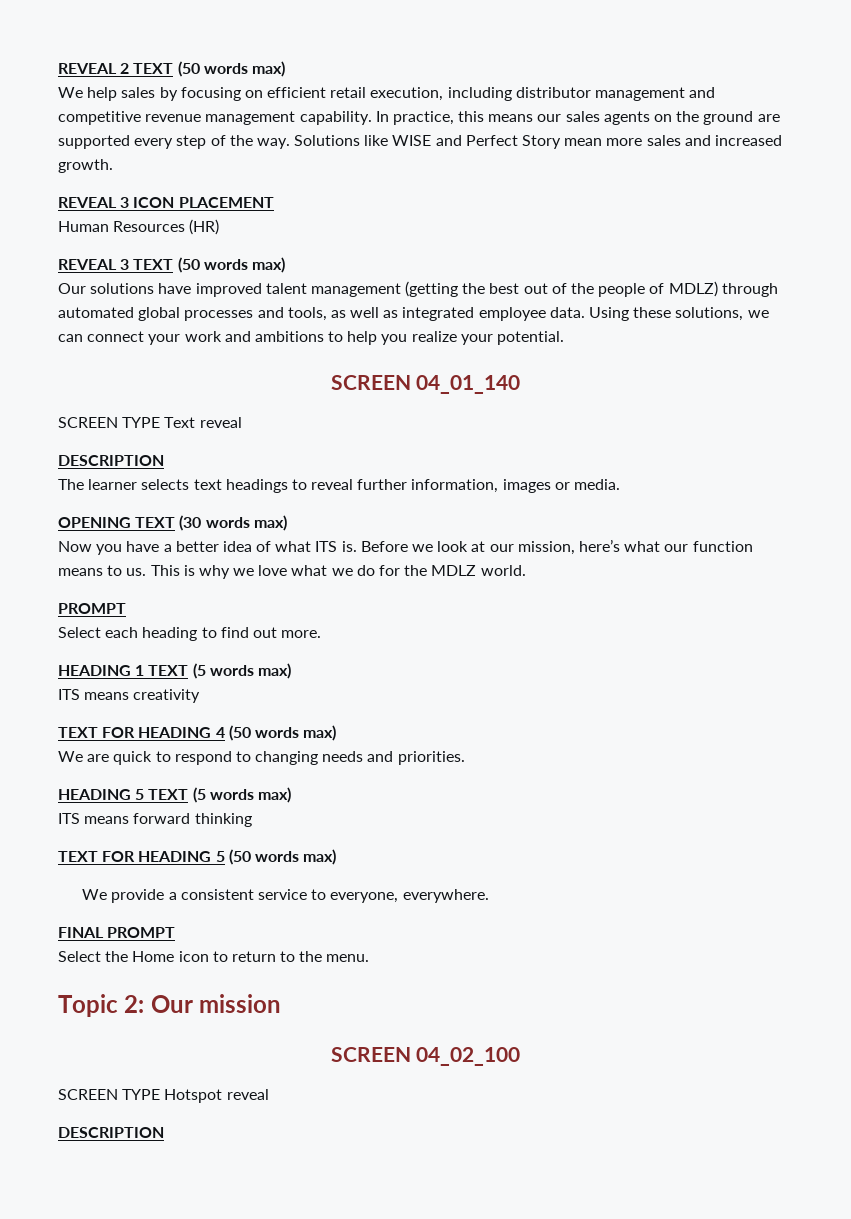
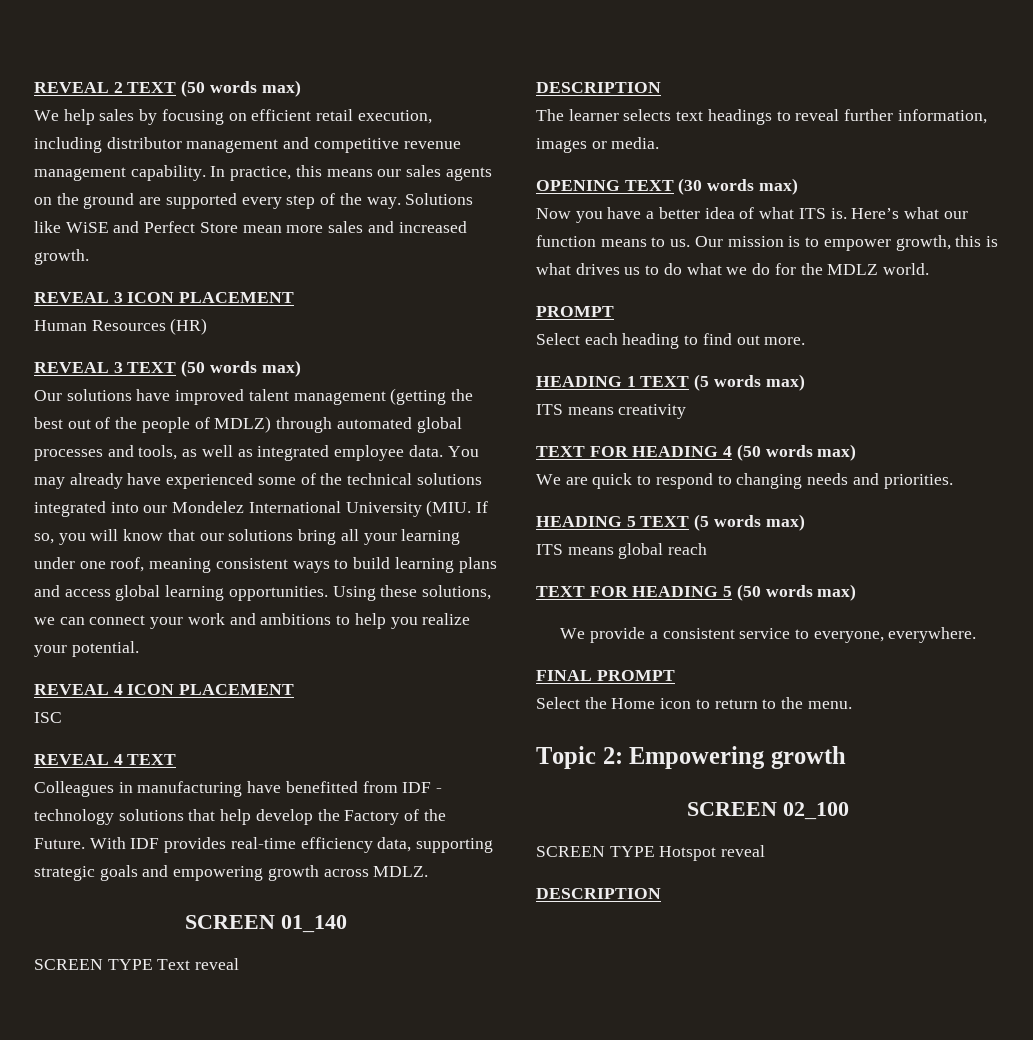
[392,135,432,146] WISE -> [65,222,109,233] WiSE
[522,135,562,149] Story -> [199,222,238,233] Store
(585, 312) none -> [447,446,479,457] [34,473,482,489] [34,500,489,517] [34,529,461,545] [34,557,497,573] [34,585,328,601] You may already have experienced some of the technical solutions integrated into our Mondelez International University (MIU. If so, you will know that our solutions bring all your learning under one roof, meaning consistent ways to build learning plans and access global learning opportunities.
[330,375,521,394] // SCREEN 04_01_140 -> [34,684,295,695] [34,712,62,723] [34,754,177,765] [34,781,443,797] [34,809,446,825] [34,837,494,853] [34,865,429,881] [184,915,347,933] // REVEAL 4 ICON PLACEMENT // ISC // REVEAL 4 TEXT // Colleagues in manufacturing have benefitted from IDF - technology solutions that help develop the Factory of the Future. With IDF provides real-time efficiency data, supporting strategic goals and empowering growth across MDLZ. // SCREEN 01_140
[360,539,620,555] Before we look at our mission, here’s -> [851,208,900,219] Here’s
[150,565,288,579] This is why we love -> [694,235,998,251] [536,263,682,275] Our mission is to empower growth, this is what drives us to do
[133,813,252,827] forward thinking -> [618,543,708,559] global reach
[150,994,282,1013] [330,1047,521,1066] Our mission // SCREEN 04_02_100 -> [629,746,846,769] [686,802,849,820] Empowering growth // SCREEN 02_100

